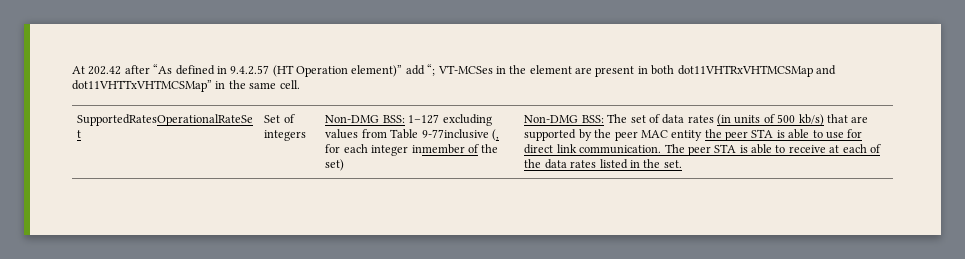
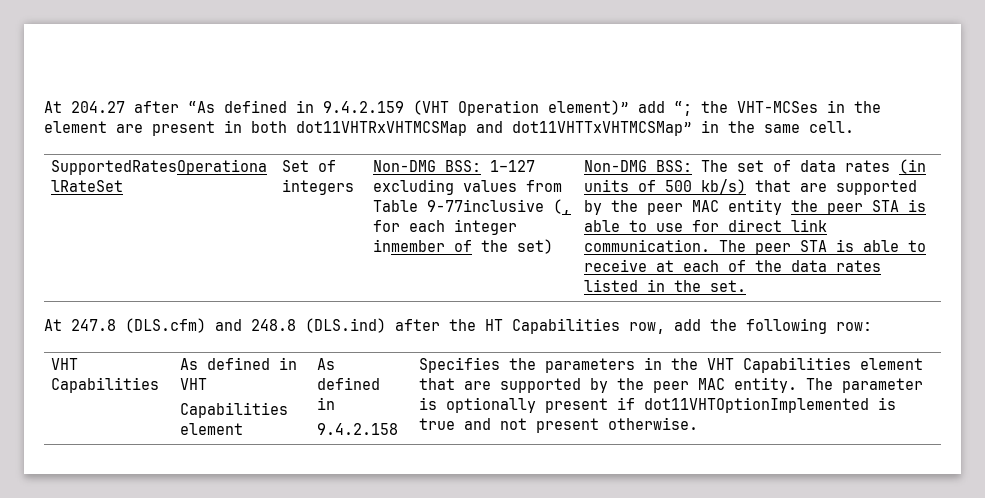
[72,66,122,75] At 202.42 -> [44,101,125,113] At 204.27
[230,65,294,77] 9.4.2.57 (HT -> [323,100,449,115] 9.4.2.159 (VHT
[437,65,493,74] VT-MCSes -> [701,101,818,113] the VHT-MCSes
(682, 164) none -> [44,318,872,334] [50,358,78,370] [50,377,159,393] [179,357,297,370] [179,378,207,390] [179,402,288,418] [179,423,243,435] [316,358,335,370] [316,377,380,390] [316,397,335,410] [316,423,398,435] [418,357,923,373] [418,377,923,393] [418,397,896,413] [418,417,698,433] // At 247.8 (DLS.cfm) and 248.8 (DLS.ind) after the HT Capabilities row, add the following row: // VHT Capabilities | As defined in VHT // Capabilities element | As defined in // 9.4.2.158 | Specifies the parameters in the VHT Capabilities element that are supported by the peer MAC entity. The parameter is optionally present if dot11VHTOptionImplemented is true and not present otherwise.

